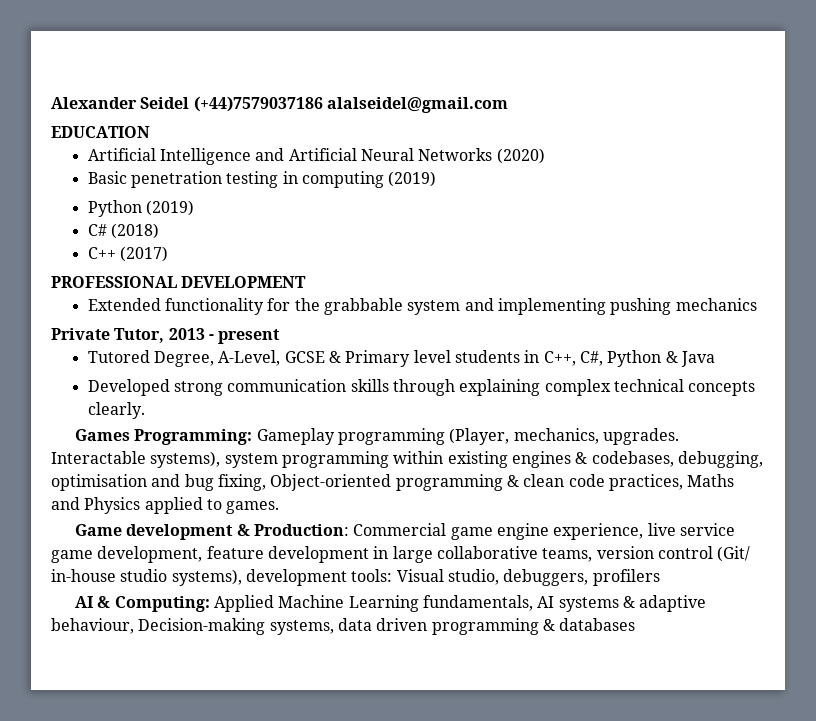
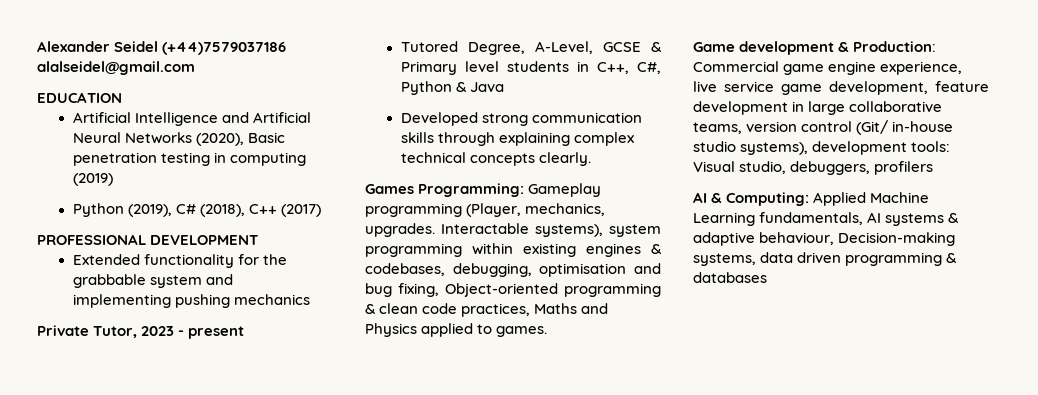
[496,148,545,164] (2020) // -> [195,133,244,146] (2020),
[146,200,195,216] [87,223,160,239] (2019) // C# (2018) // -> [127,204,245,217] (2019), C# (2018),
[168,328,205,340] 2013 -> [141,326,175,336] 2023

